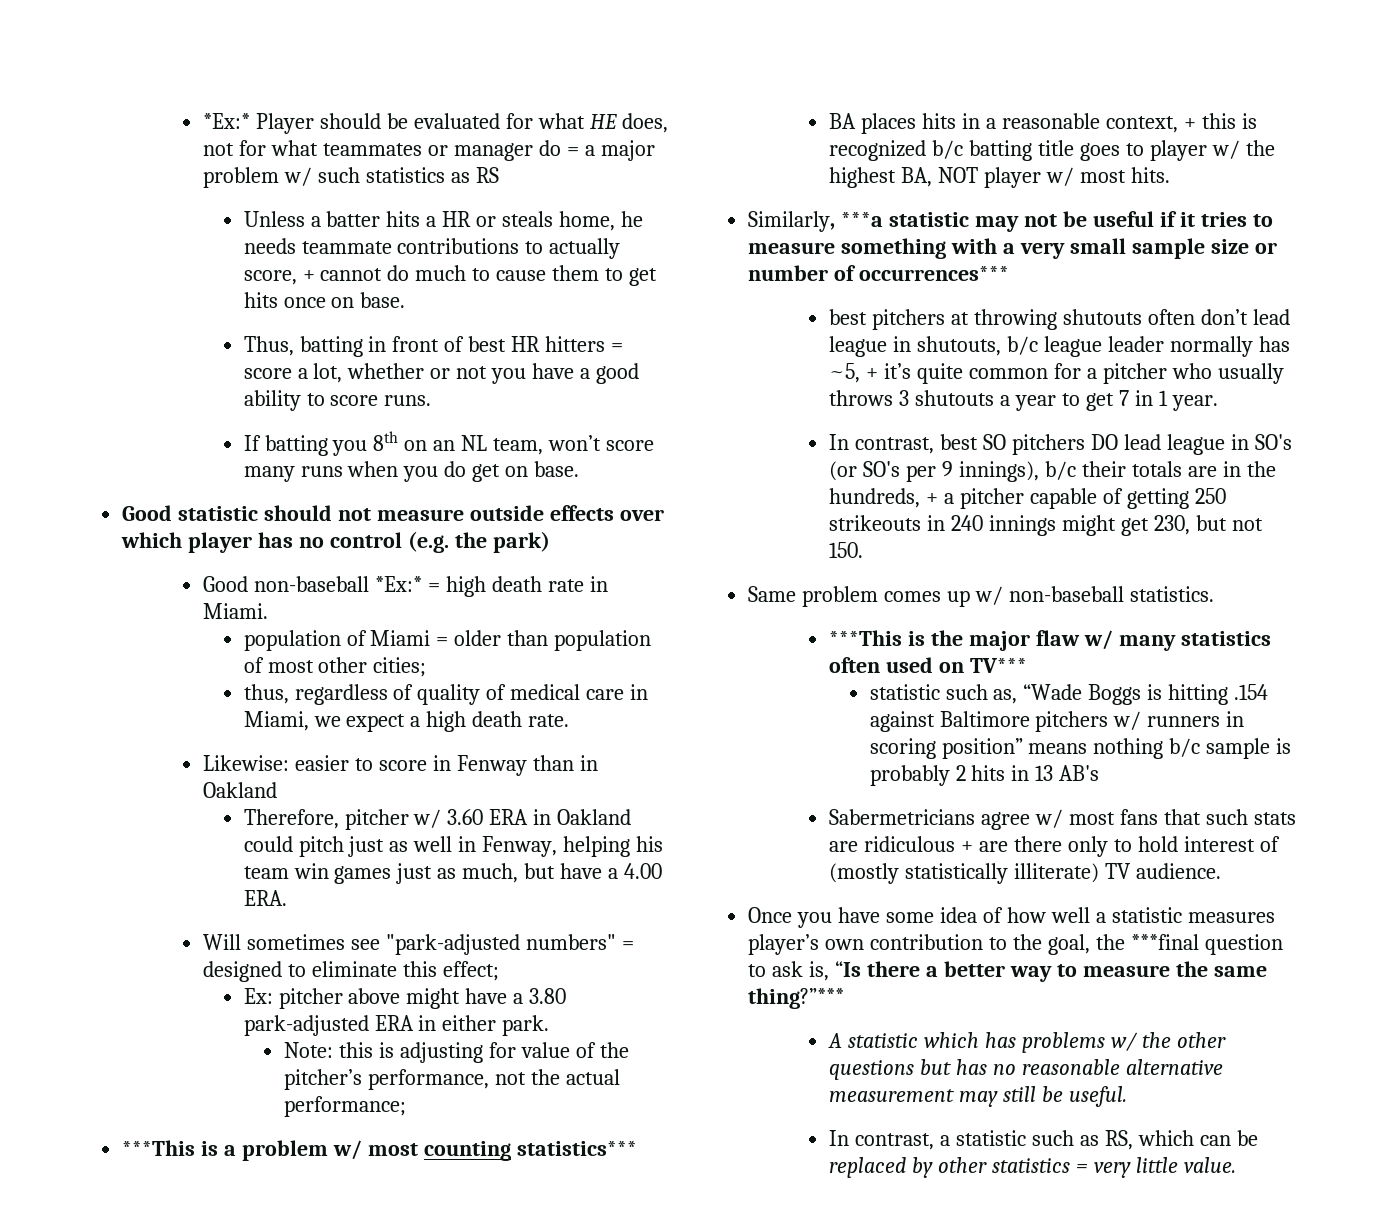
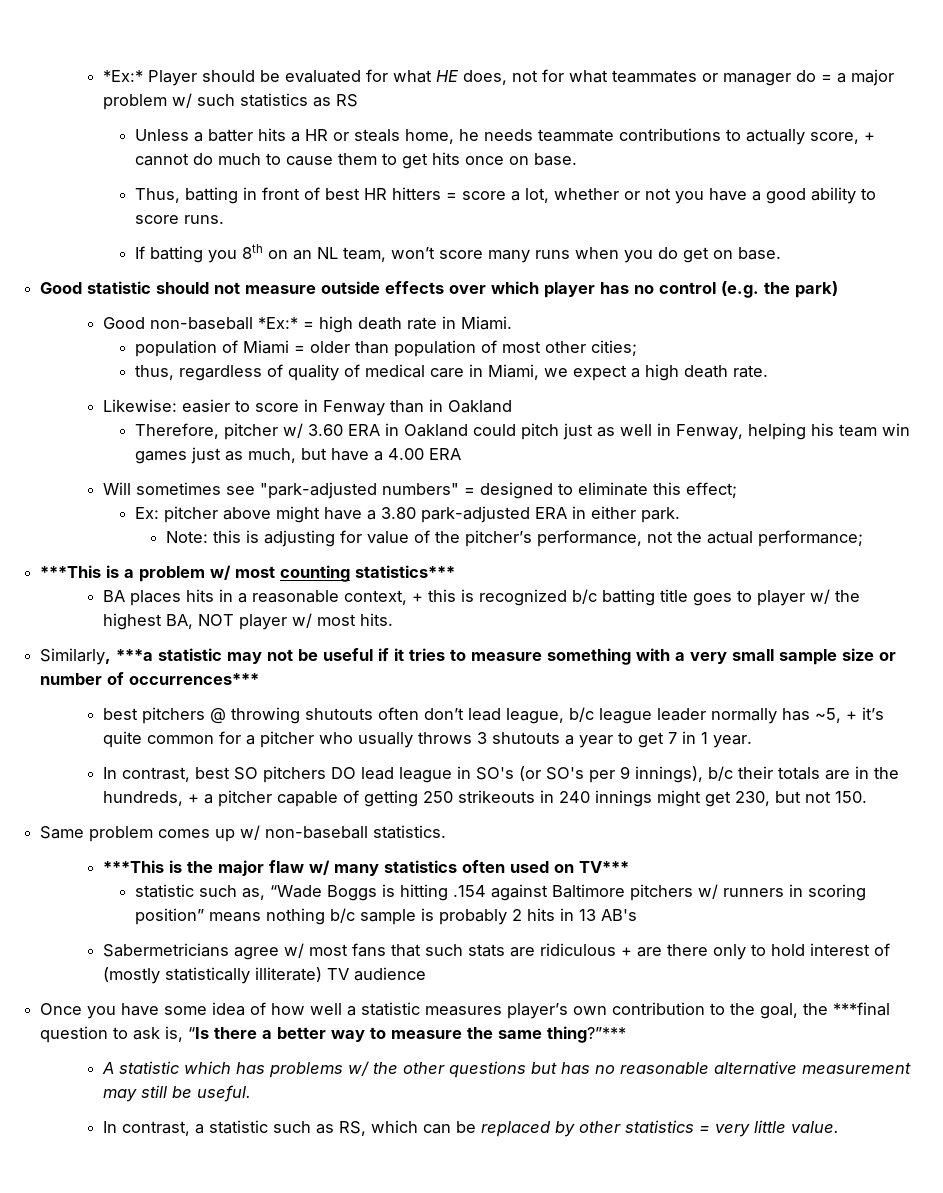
[243,890,287,906] ERA. -> [428,448,461,460] ERA
[950,312,969,325] at -> [210,708,227,724] @
[829,336,1001,357] league in shutouts, -> [506,708,565,724] league,
[1135,863,1221,879] audience. -> [354,967,427,981] audience

